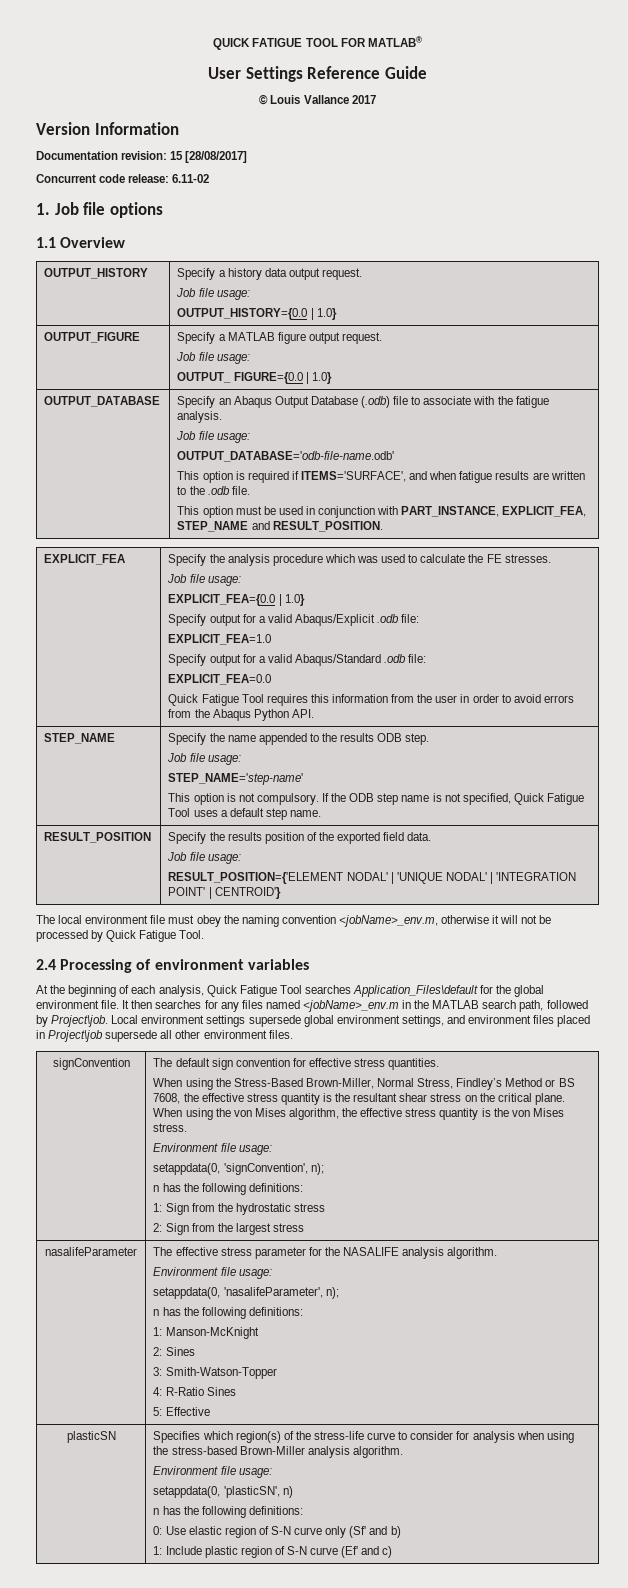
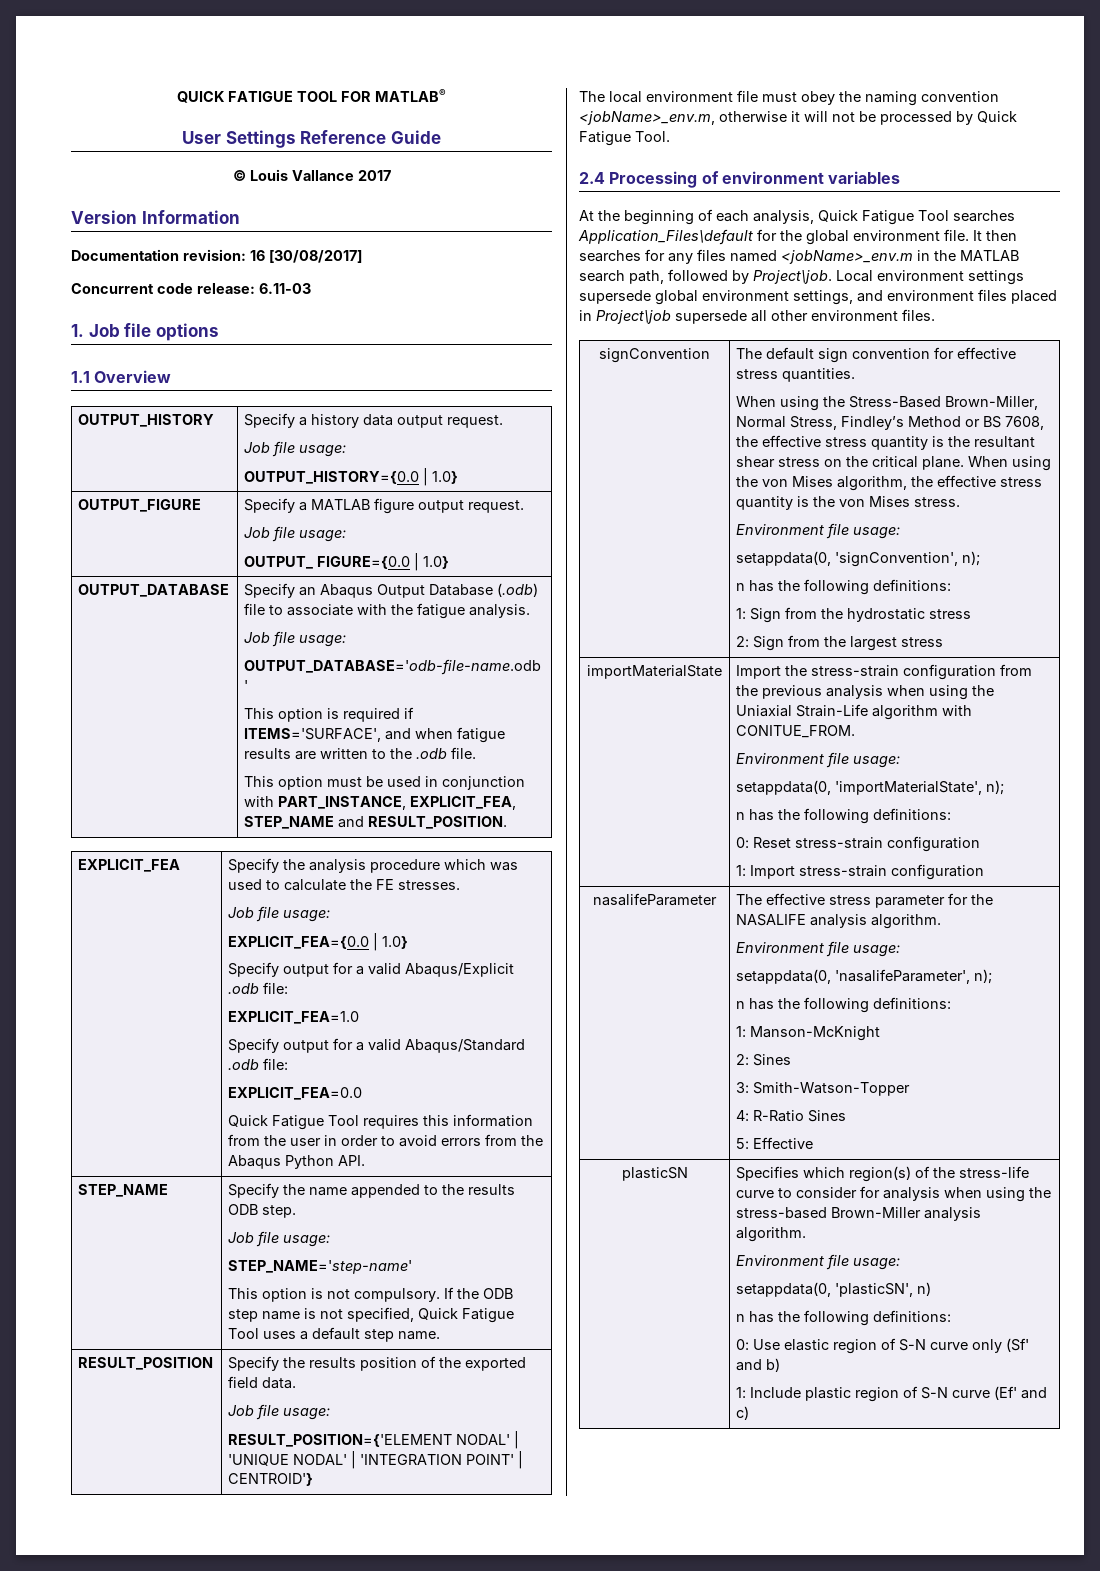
[170,151,248,163] 15 [28/08/2017] -> [250,250,362,263] 16 [30/08/2017]
[172,174,210,183] 6.11-02 -> [259,283,311,294] 6.11-03
(304, 1227) none -> [587,665,722,679] [736,664,1033,680] [736,685,995,700] [736,704,973,720] [736,725,856,738] [736,752,901,768] [736,780,1005,795] [736,808,952,824] [736,836,981,852] [736,864,985,880] // importMaterialState | Import the stress-strain configuration from the previous analysis when using the Uniaxial Strain-Life algorithm with CONITUE_FROM. // Environment file usage: // setappdata(0, 'importMaterialState', n); // n has the following definitions: // 0: Reset stress-strain configuration // 1: Import stress-strain configuration

